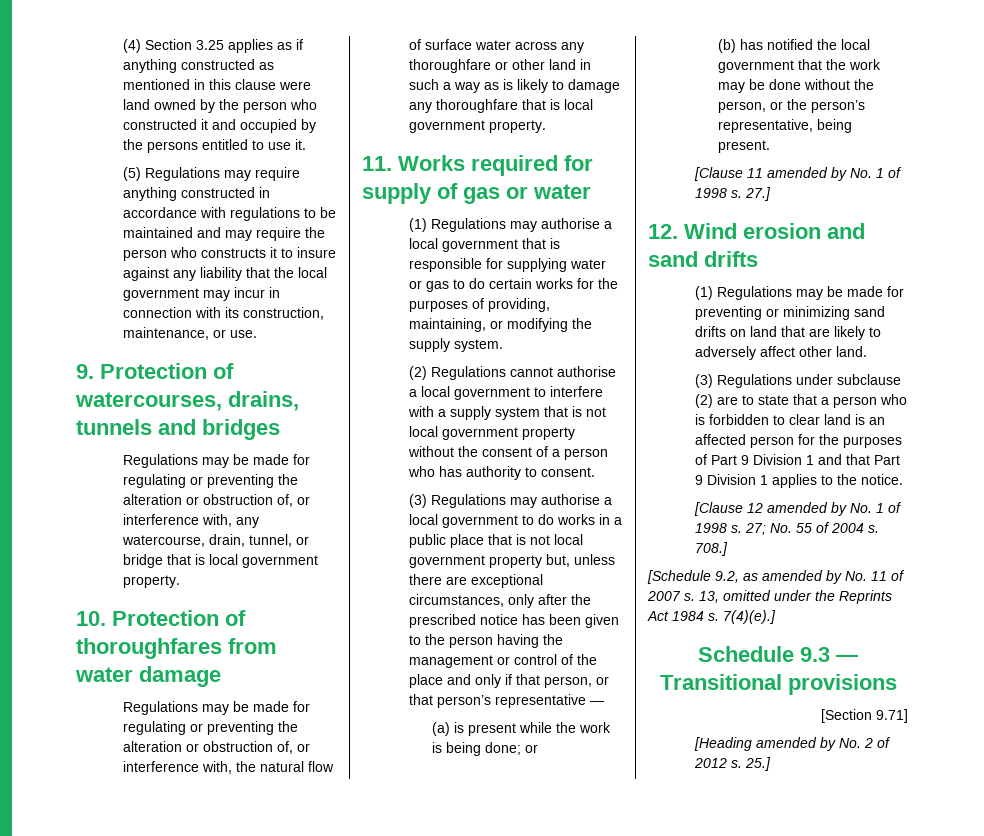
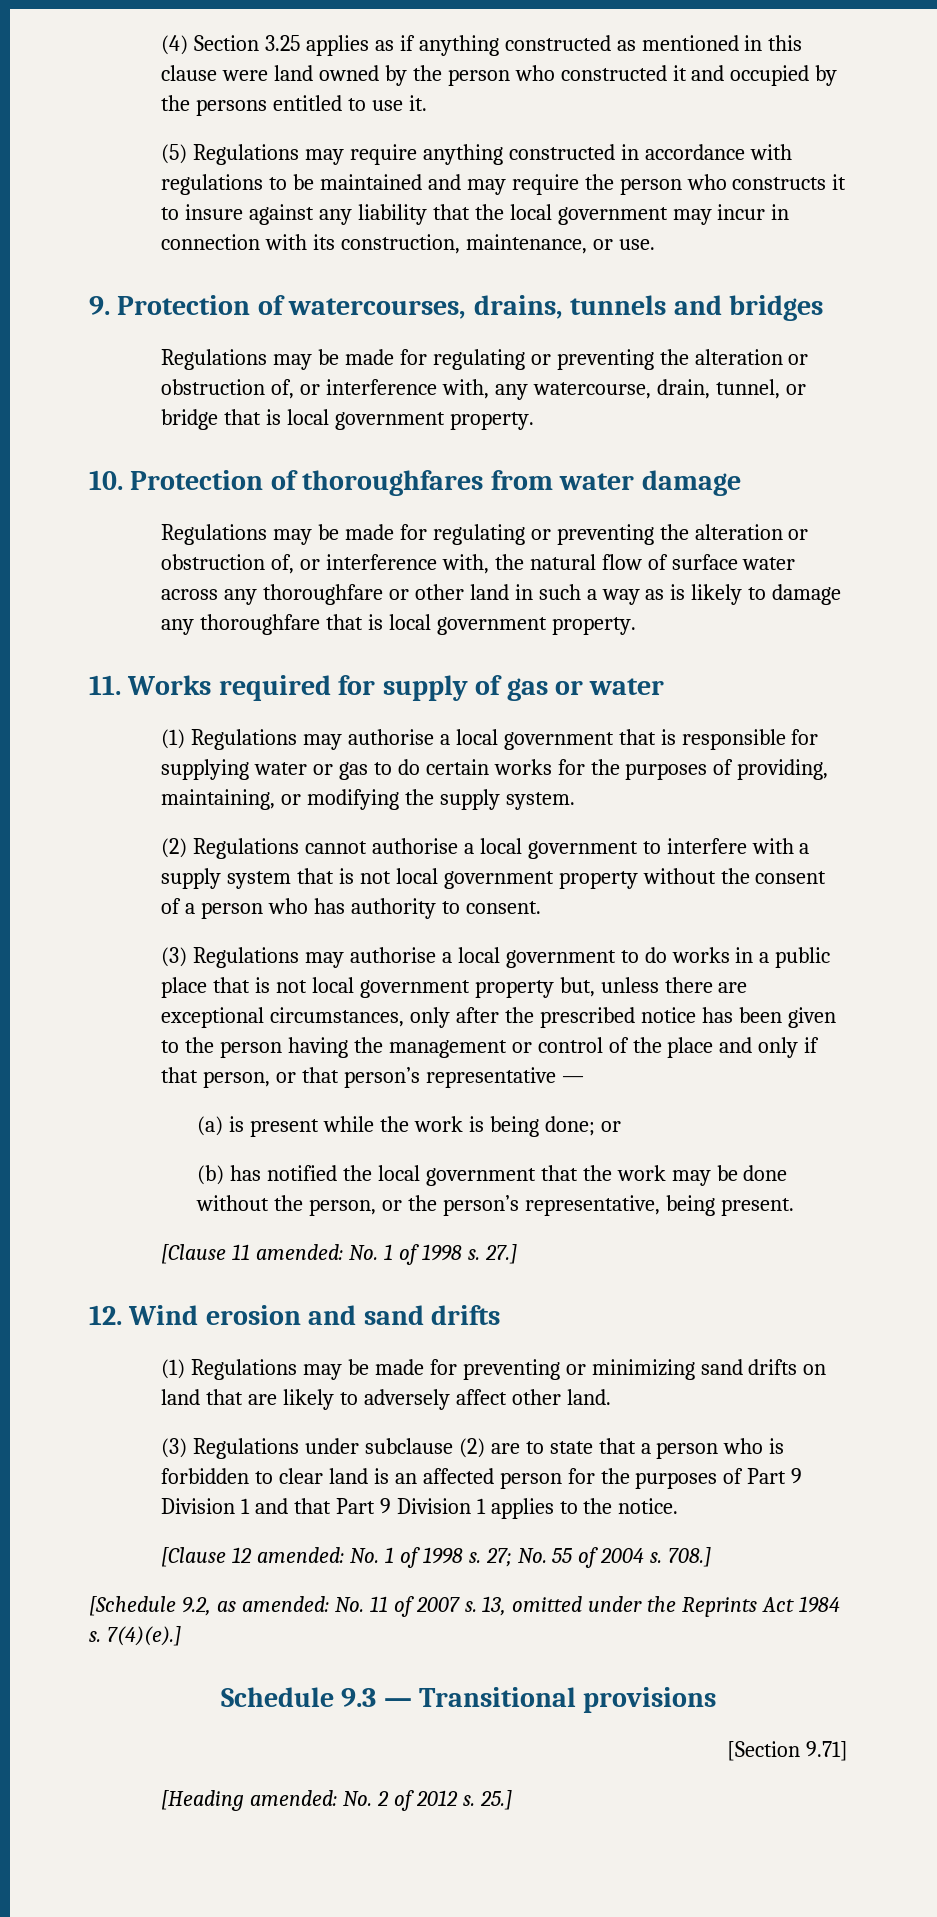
[766,167,847,181] amended by -> [255,1244,343,1260] amended:
[766,502,847,516] amended by -> [256,1547,344,1563] amended:
[762,570,842,584] amended by -> [241,1596,329,1612] amended:
[755,737,836,751] amended by -> [250,1790,338,1806] amended:

